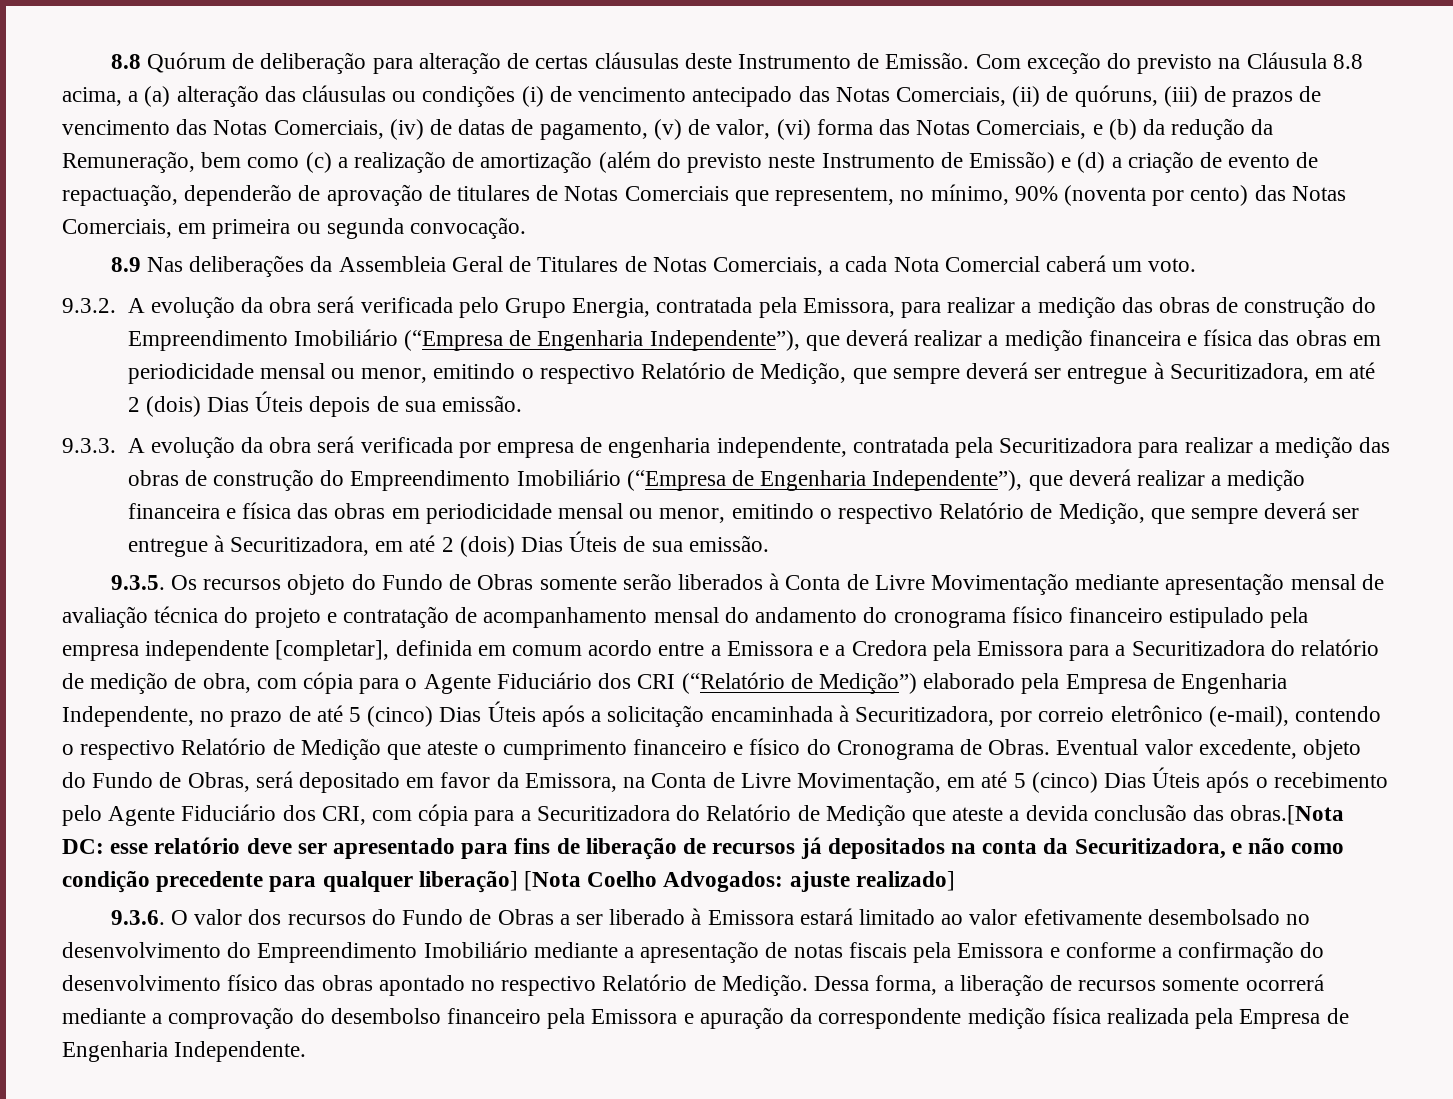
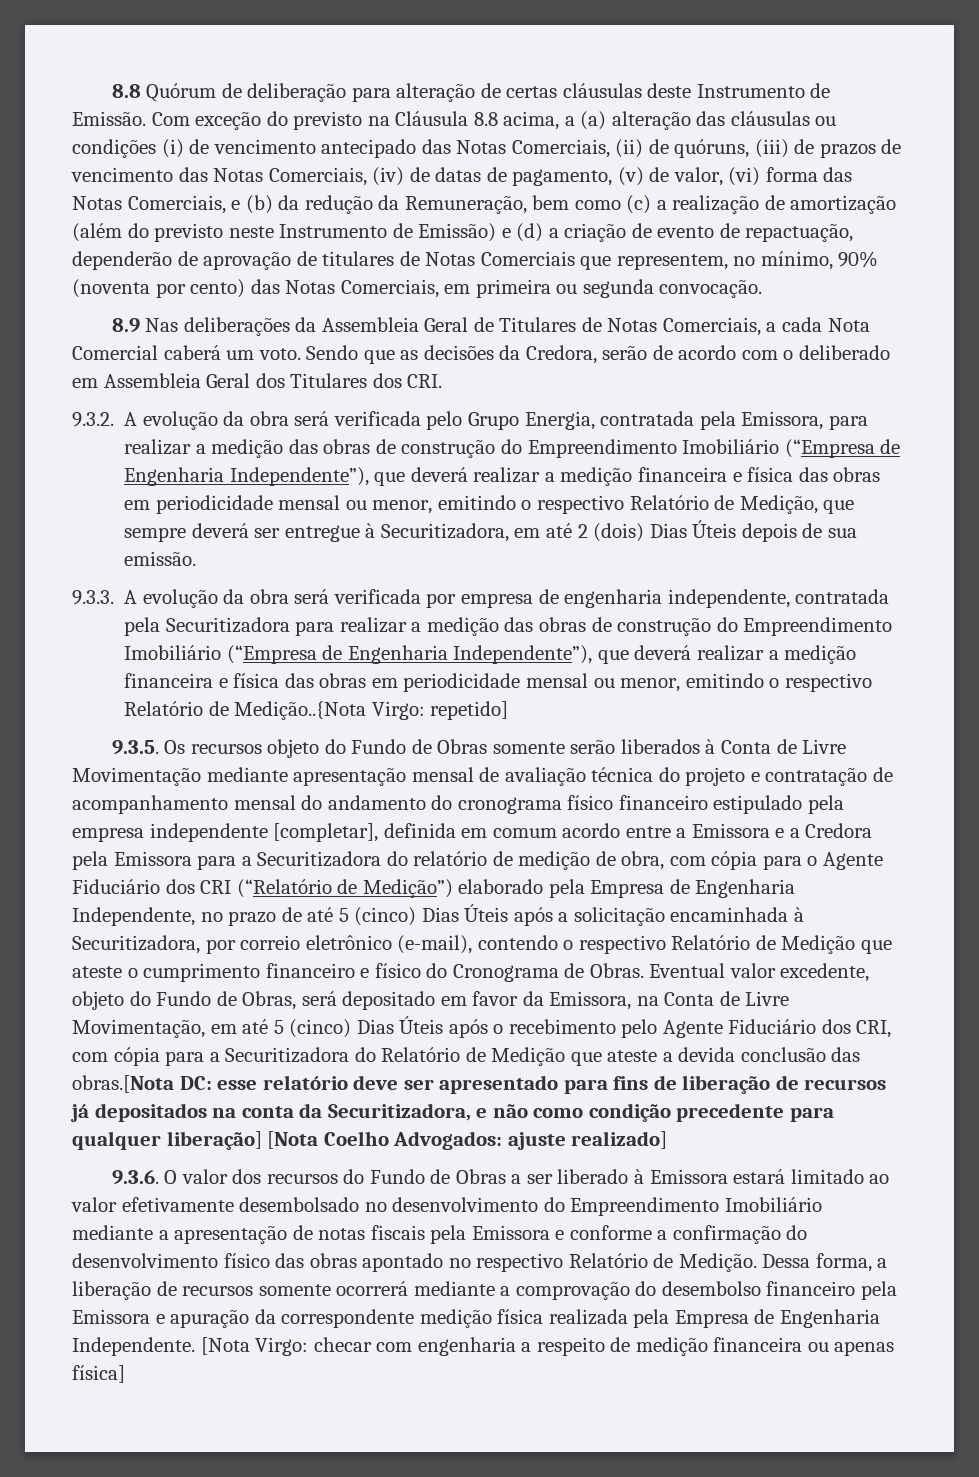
(1197, 265) none -> [306,345,891,364] [72,373,443,388] Sendo que as decisões da Credora, serão de acordo com o deliberado em Assembleia Geral dos Titulares dos CRI.
[1058,502,1360,524] [127,531,769,557] Medição, que sempre deverá ser entregue à Securitizadora, em até 2 (dois) Dias Úteis de sua emissão. -> [234,701,509,720] Medição..{Nota Virgo: repetido]
(307, 1051) none -> [200,1337,895,1356] [72,1365,125,1383] [Nota Virgo: checar com engenharia a respeito de medição financeira ou apenas física]

